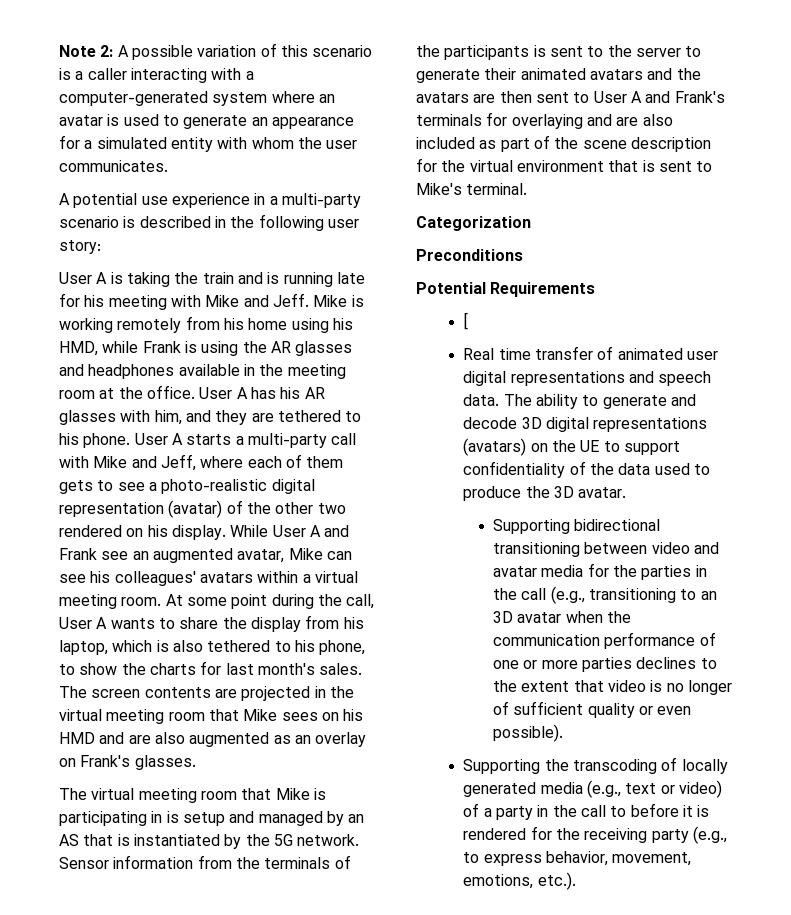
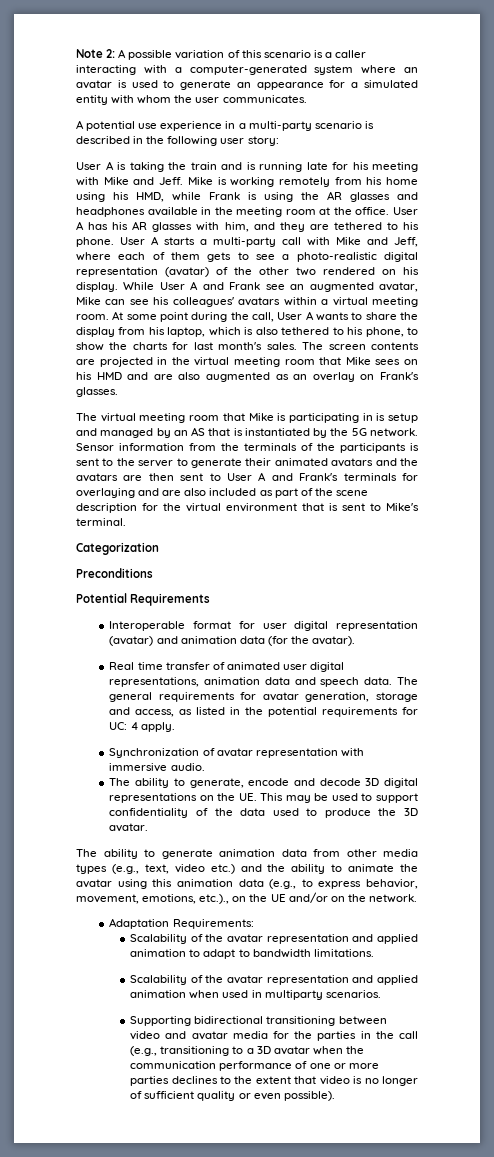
[463,312,469,330] [ -> [109,621,418,631] [109,636,356,646] Interoperable format for user digital representation (avatar) and animation data (for the avatar).
[510,371,625,386] representations -> [109,677,290,687] representations, animation data
[535,394,667,409] ability to generate -> [109,692,418,702] [109,707,418,717] [109,722,175,732] [109,748,364,758] [109,763,205,772] [109,778,290,788] general requirements for avatar generation, storage and access, as listed in the potential requirements for UC: 4 apply. // Synchronization of avatar representation with immersive audio. // The ability to generate, encode
[463,438,600,456] (avatars) on the UE -> [199,793,358,803] on the UE. This may be used
(627, 492) none -> [76,849,418,859] [76,864,418,874] [76,879,418,889] [76,892,417,904] [109,918,254,929] [130,934,418,944] [130,949,374,959] [130,975,418,985] [130,990,381,1000] // The ability to generate animation data from other media types (e.g., text, video etc.) and the ability to animate the avatar using this animation data (e.g., to express behavior, movement, emotions, etc.)., on the UE and/or on the network. // Adaptation Requirements: // Scalability of the avatar representation and applied animation to adapt to bandwidth limitations. // Scalability of the avatar representation and applied animation when used in multiparty scenarios.
[700,591,717,600] an -> [246,1048,254,1054] a
[463,757,728,774] [463,780,722,798] [463,803,710,820] [463,826,727,844] [463,851,692,866] [463,872,576,890] // Supporting the transcoding of locally generated media (e.g., text or video) of a party in the call to before it is rendered for the receiving party (e.g., to express behavior, movement, emotions, etc.). -> (335, 1096) none

